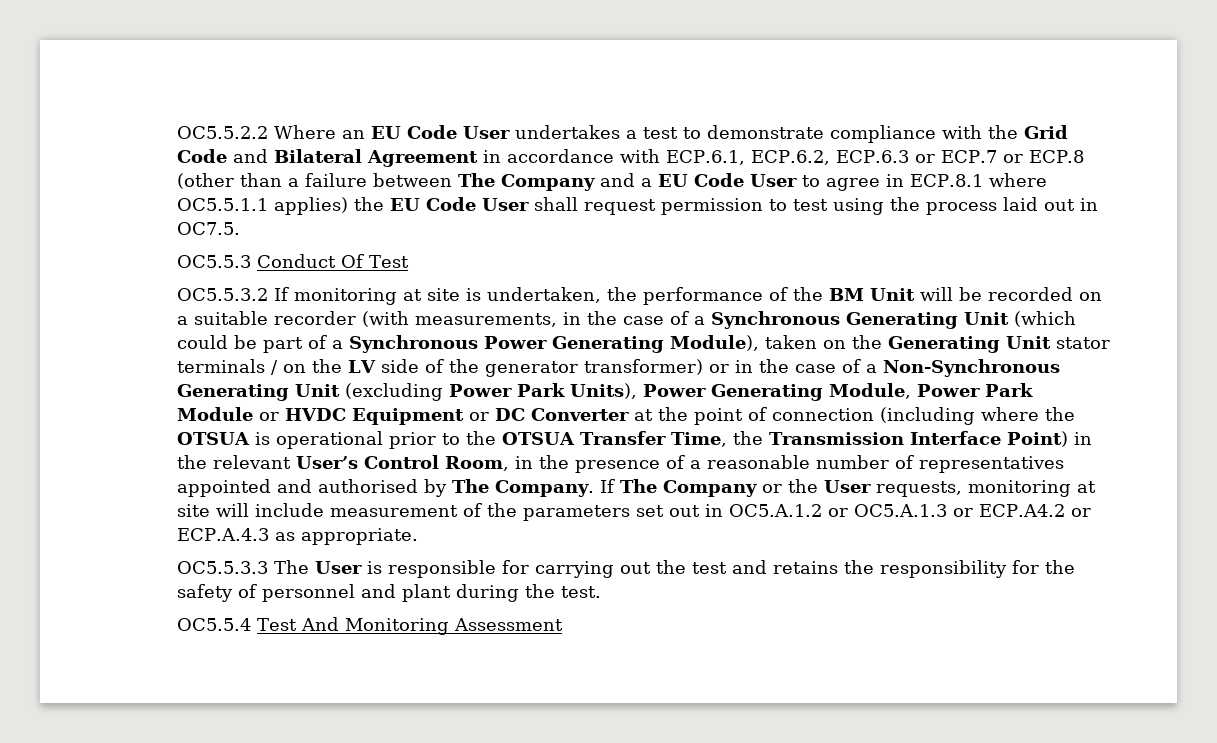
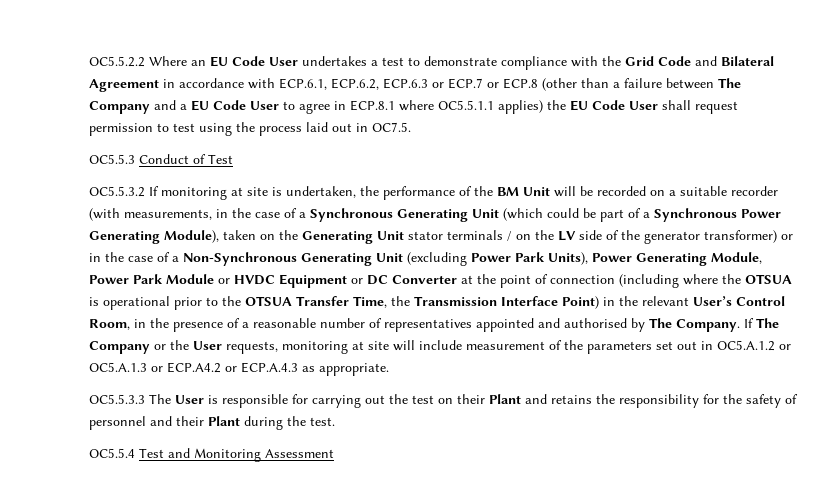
[340,254,364,268] Of -> [192,154,206,164] of
(727, 568) none -> [437,394,521,404] on their Plant
[401,584,451,602] plant -> [175,416,240,426] their Plant
[300,617,339,631] And -> [167,448,190,458] and

